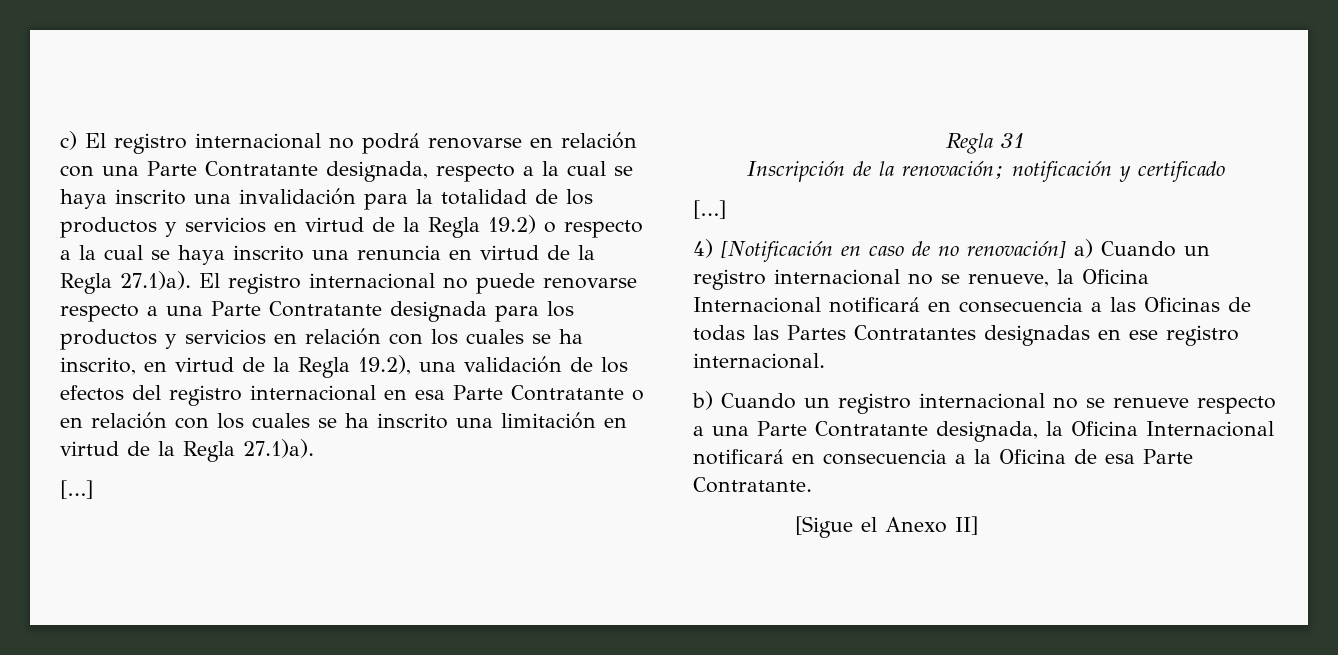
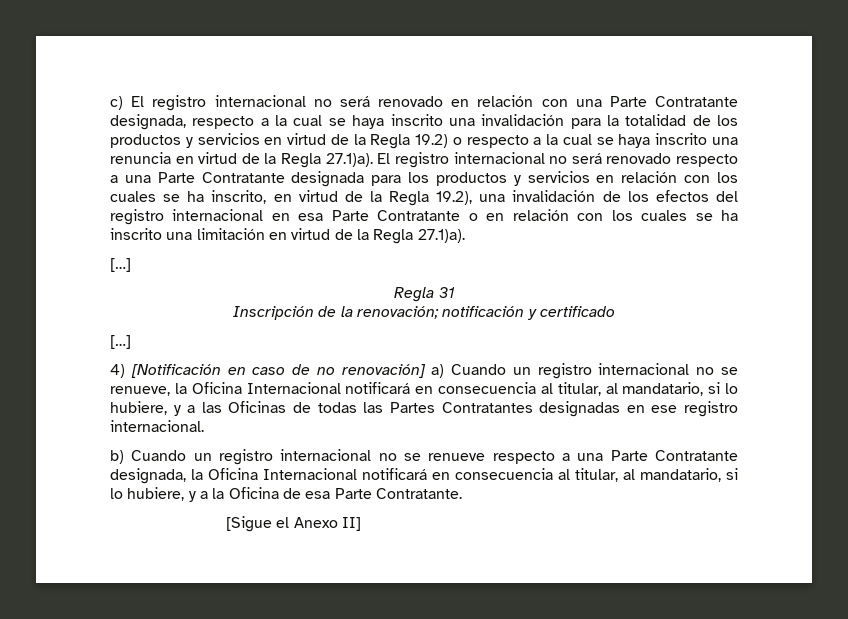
[362,133,522,154] podrá renovarse -> [339,96,443,107] será renovado
[476,273,637,294] puede renovarse -> [571,153,672,164] será renovado
[464,356,562,373] validación -> [512,190,596,202] invalidación
(1083, 305) none -> [540,382,738,396] [110,401,181,416] al titular, al mandatario, si lo hubiere, y
(947, 457) none -> [558,468,738,482] [110,487,196,502] al titular, al mandatario, si lo hubiere, y

